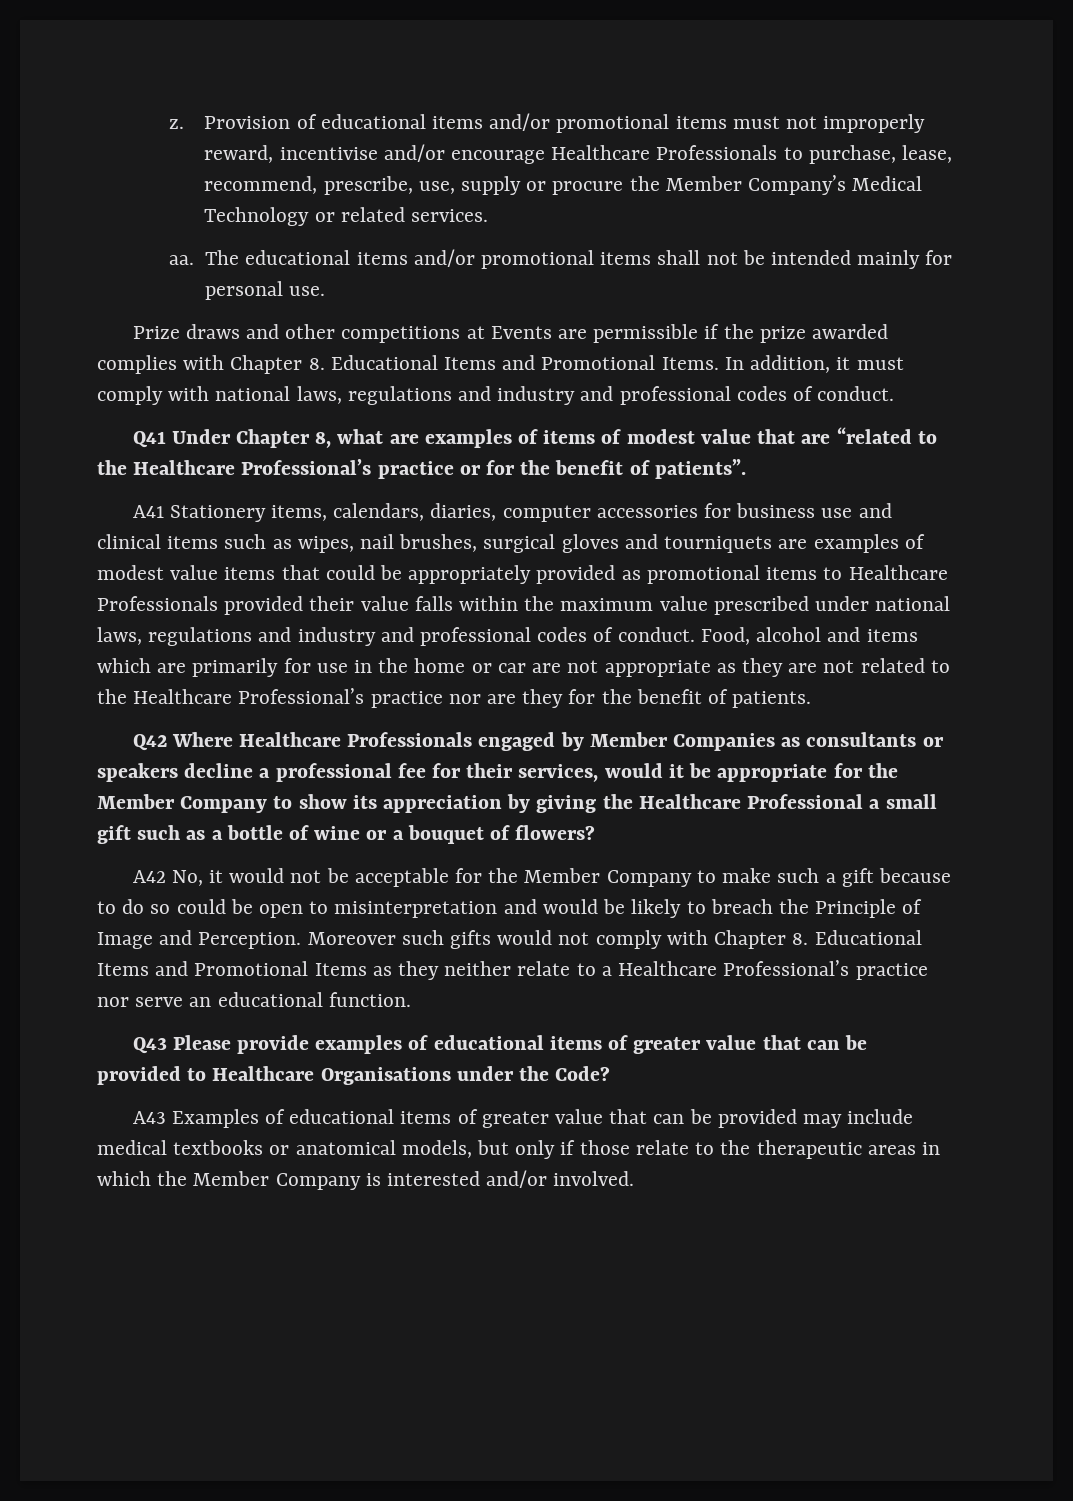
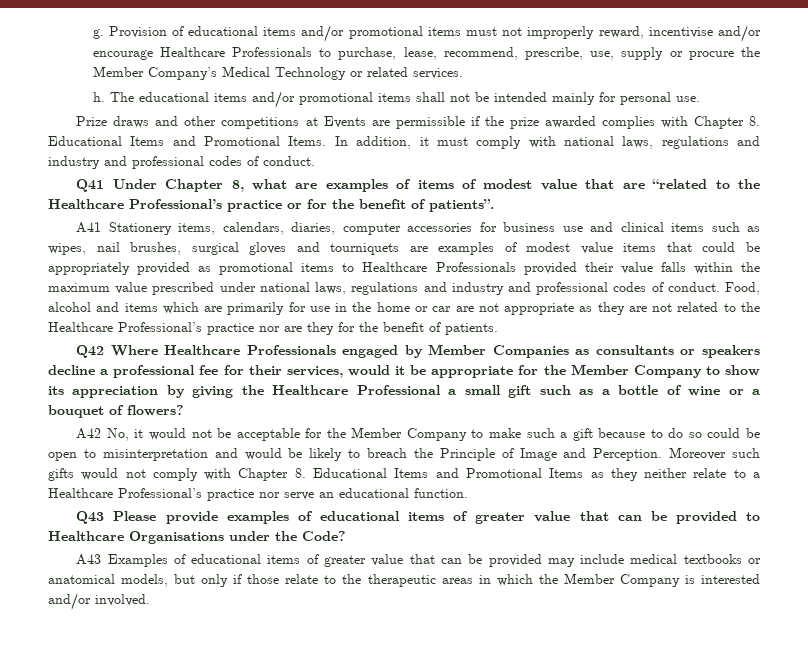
[168,119,184,129] z. -> [92,29,104,39] g.
[168,255,194,265] aa. -> [92,92,105,102] h.

